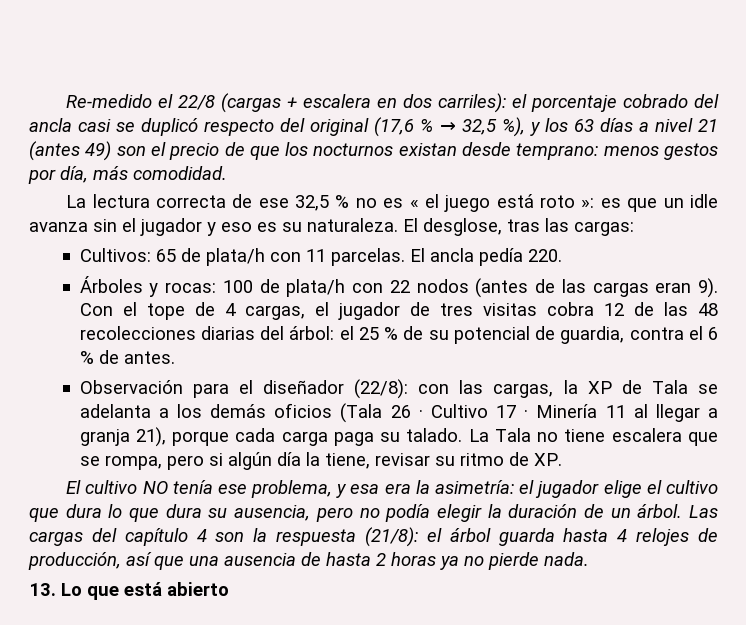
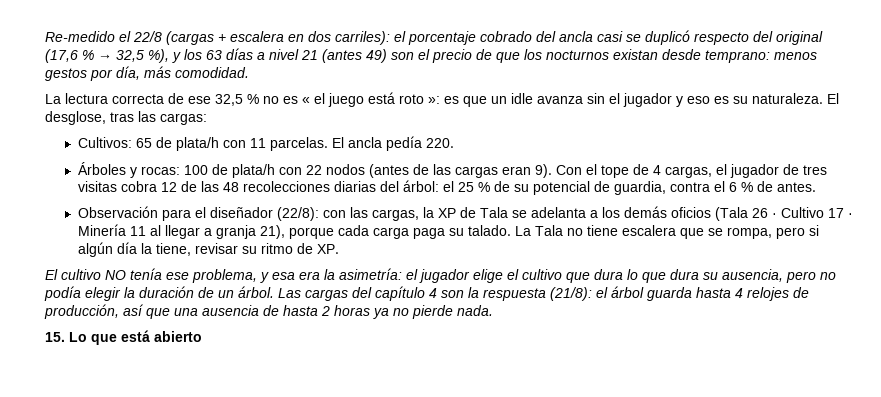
[29,583,56,596] 13. -> [45,332,65,342] 15.

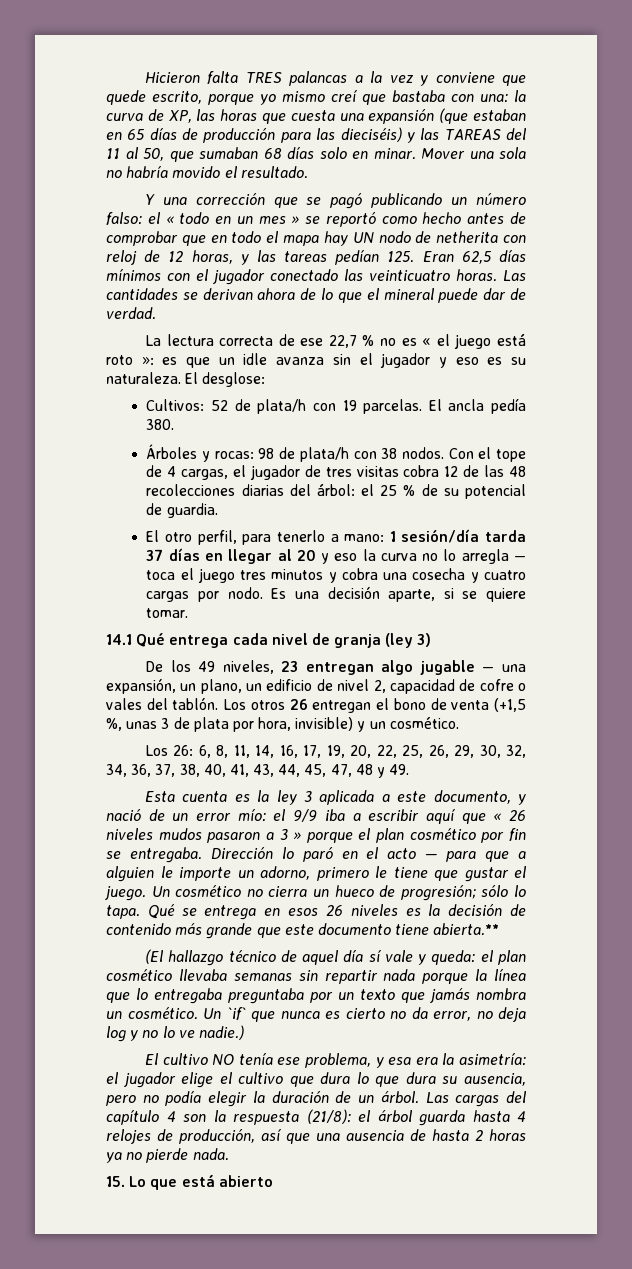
[45,30,823,45] [45,48,817,63] [45,66,249,81] Re-medido el 22/8 (cargas + escalera en dos carriles): el porcentaje cobrado del ancla casi se duplicó respecto del original (17,6 % → 32,5 %), y los 63 días a nivel 21 (antes 49) son el precio de que los nocturnos existan desde temprano: menos gestos por día, más comodidad. -> [144,71,526,86] [106,90,526,105] [106,108,526,124] [106,127,526,143] [106,147,526,162] [106,166,308,179] [144,193,526,209] [106,212,526,227] [106,231,526,246] [106,250,526,265] [106,269,526,285] [106,288,526,303] [106,307,156,320] Hicieron falta TRES palancas a la vez y conviene que quede escrito, porque yo mismo creí que bastaba con una: la curva de XP, las horas que cuesta una expansión (que estaban en 65 días de producción para las dieciséis) y las TAREAS del 11 al 50, que sumaban 68 días solo en minar. Mover una sola no habría movido el resultado. // Y una corrección que se pagó publicando un número falso: el « todo en un mes » se reportó como hecho antes de comprobar que en todo el mapa hay UN nodo de netherita con reloj de 12 horas, y las tareas pedían 125. Eran 62,5 días mínimos con el jugador conectado las veinticuatro horas. Las cantidades se derivan ahora de lo que el mineral puede dar de verdad.
[215,94,243,106] 32,5 -> [328,335,357,348] 22,7
[45,111,207,125] desglose, tras las cargas: -> [202,372,266,387] desglose:
[135,137,266,151] 65 de plata/h con 11 -> [211,399,357,414] 52 de plata/h con 19
[425,138,454,148] 220. -> [146,419,175,430] 380.
[183,164,552,178] 100 de plata/h con 22 nodos (antes de las cargas eran 9). -> [258,447,444,462] 98 de plata/h con 38 nodos.
[613,181,816,195] [77,206,853,221] [77,224,819,239] [77,242,339,257] guardia, contra el 6 % de antes. // Observación para el diseñador (22/8): con las cargas, la XP de Tala se adelanta a los demás oficios (Tala 26 · Cultivo 17 · Minería 11 al llegar a granja 21), porque cada carga paga su talado. La Tala no tiene escalera que se rompa, pero si algún día la tiene, revisar su ritmo de XP. -> [166,503,218,518] [146,529,526,545] [146,548,526,564] [146,568,526,583] [146,586,527,602] [146,608,189,618] [106,633,432,648] [144,660,526,675] [106,678,527,694] [106,697,527,713] [106,717,459,732] [144,745,526,758] [106,764,410,778] [144,790,527,805] [106,809,526,824] [106,828,526,843] [106,847,526,863] [106,866,526,882] [105,885,526,901] [106,904,526,920] [106,923,500,939] [144,949,526,966] [106,969,526,984] [106,988,526,1004] [106,1007,526,1022] [106,1025,244,1042] guardia. // El otro perfil, para tenerlo a mano: 1 sesión/día tarda 37 días en llegar al 20 y eso la curva no lo arregla — toca el juego tres minutos y cobra una cosecha y cuatro cargas por nodo. Es una decisión aparte, si se quiere tomar. // 14.1 Qué entrega cada nivel de granja (ley 3) // De los 49 niveles, 23 entregan algo jugable — una expansión, un plano, un edificio de nivel 2, capacidad de cofre o vales del tablón. Los otros 26 entregan el bono de venta (+1,5 %, unas 3 de plata por hora, invisible) y un cosmético. // Los 26: 6, 8, 11, 14, 16, 17, 19, 20, 22, 25, 26, 29, 30, 32, 34, 36, 37, 38, 40, 41, 43, 44, 45, 47, 48 y 49. // Esta cuenta es la ley 3 aplicada a este documento, y nació de un error mío: el 9/9 iba a escribir aquí que « 26 niveles mudos pasaron a 3 » porque el plan cosmético por fin se entregaba. Dirección lo paró en el acto — para que a alguien le importe un adorno, primero le tiene que gustar el juego. Un cosmético no cierra un hueco de progresión; sólo lo tapa. Qué se entrega en esos 26 niveles es la decisión de contenido más grande que este documento tiene abierta.** // (El hallazgo técnico de aquel día sí vale y queda: el plan cosmético llevaba semanas sin repartir nada porque la línea que lo entregaba preguntaba por un texto que jamás nombra un cosmético. Un `if` que nunca es cierto no da error, no deja log y no lo ve nadie.)

